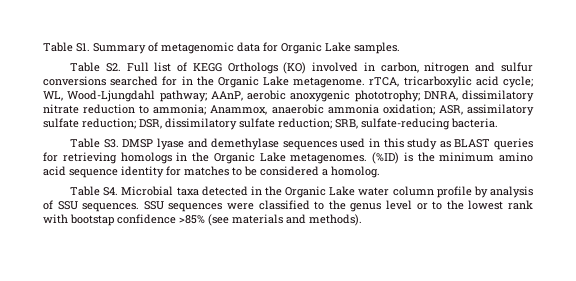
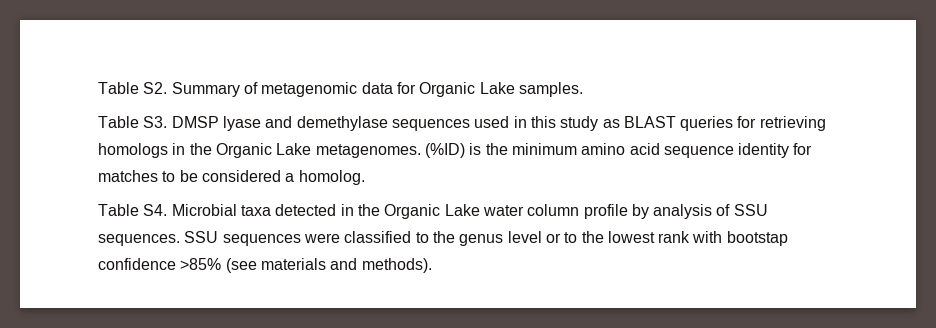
[43,42,90,52] Table S1. -> [98,82,168,94] Table S2.
[70,62,533,74] [43,76,533,88] [43,90,534,102] [43,104,534,116] [43,118,498,130] // Table S2. Full list of KEGG Orthologs (KO) involved in carbon, nitrogen and sulfur conversions searched for in the Organic Lake metagenome. rTCA, tricarboxylic acid cycle; WL, Wood-Ljungdahl pathway; AAnP, aerobic anoxygenic phototrophy; DNRA, dissimilatory nitrate reduction to ammonia; Anammox, anaerobic ammonia oxidation; ASR, assimilatory sulfate reduction; DSR, dissimilatory sulfate reduction; SRB, sulfate-reducing bacteria. -> (583, 89) none

